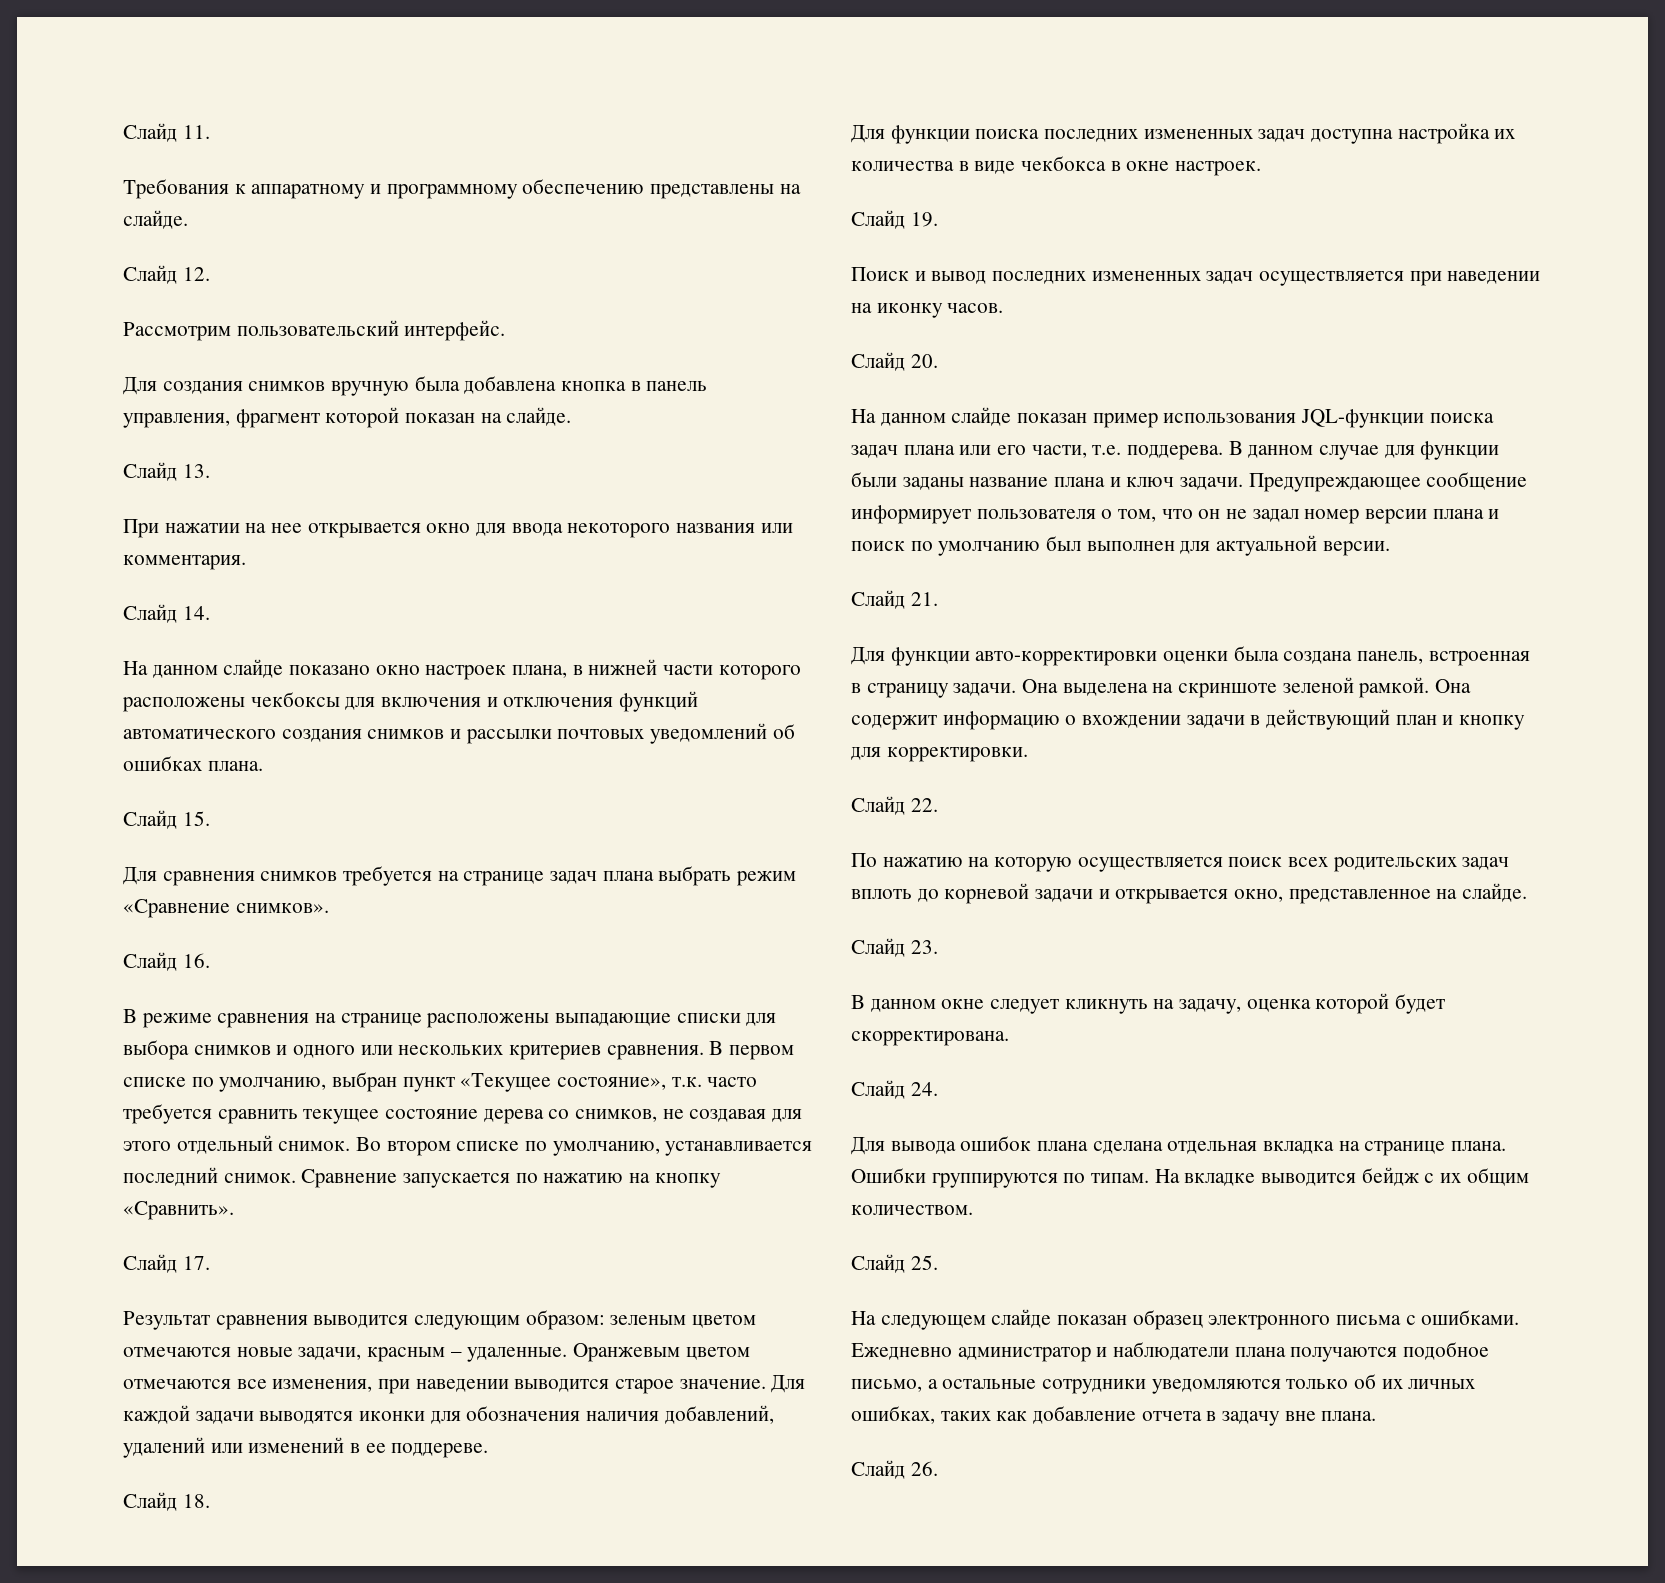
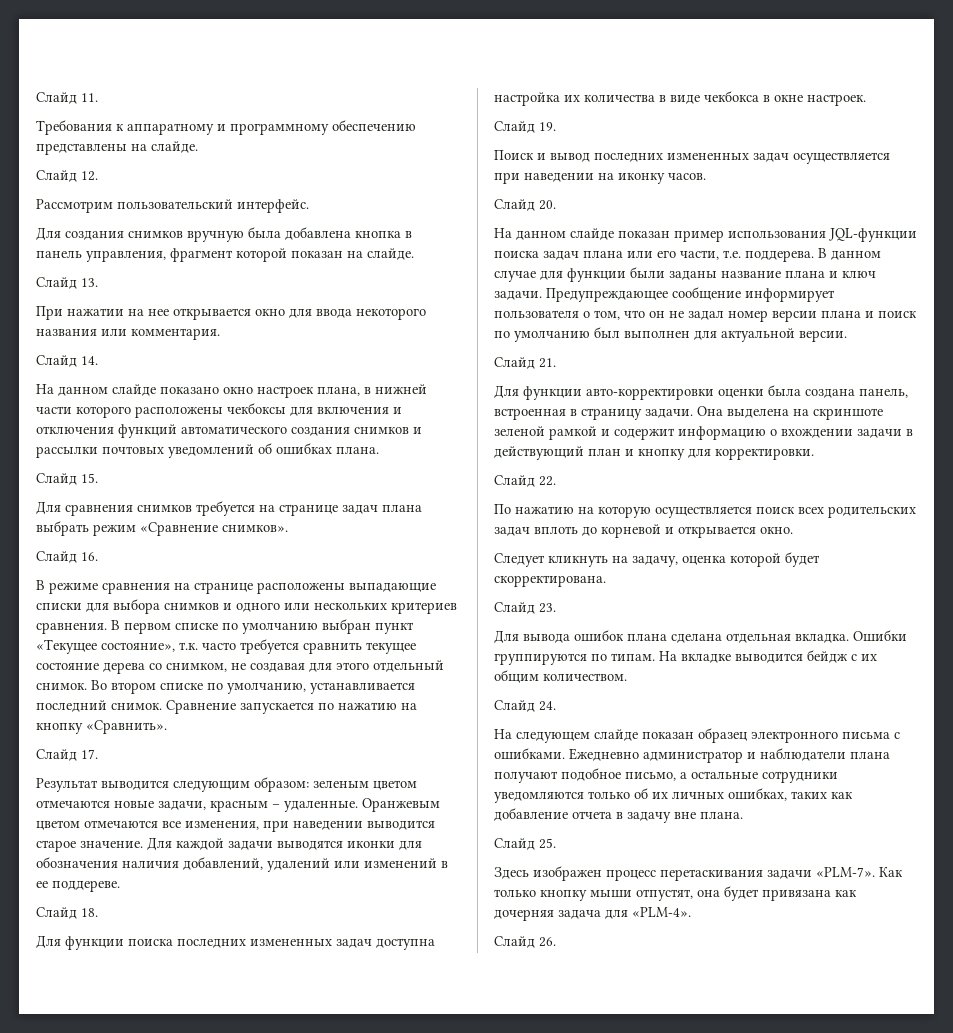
[219,1077,327,1092] умолчанию, -> [242,623,318,634] умолчанию
[575,1109,658,1122] снимков, -> [166,663,227,672] снимком,
[215,1315,308,1330] сравнения -> (98, 785) none
[1358,677,1472,698] рамкой. Она -> [549,426,610,440] рамкой и
[1035,889,1094,902] задачи -> (661, 531) none
[1234,883,1528,904] [851,938,938,957] [851,995,1060,1014] окно, представленное на слайде. // Слайд 23. // В данном окне следует -> [760,527,793,534] [494,553,545,567] окно. // Следует
[910,1082,938,1096] 24. -> [539,603,556,613] 23.
[1263,1141,1507,1156] вкладка на странице плана. -> [795,634,849,643] вкладка.
[910,1255,938,1270] 25. -> [539,701,556,711] 24.
[1290,1347,1398,1362] получаются -> [494,771,558,783] получают
(1377, 1416) none -> [494,838,556,850] [494,866,903,881] [494,886,857,901] [494,907,691,921] // Слайд 25. // Здесь изображен процесс перетаскивания задачи «PLM-7». Как только кнопку мыши отпустят, она будет привязана как дочерняя задача для «PLM-4».

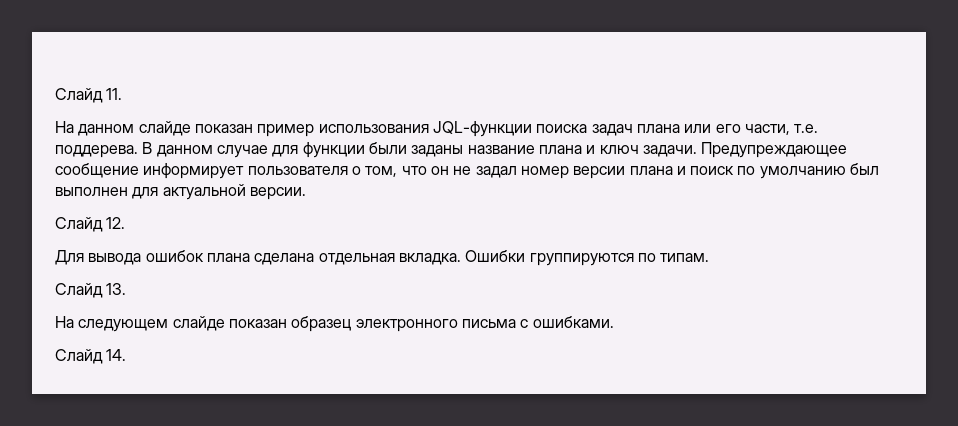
[36,120,416,135] [36,141,198,155] [36,170,98,182] [36,199,309,213] [36,227,412,242] [36,248,414,262] [36,277,98,289] [36,306,426,320] [36,328,220,340] [36,355,98,367] [36,384,427,398] [36,403,402,418] [36,424,422,438] [36,443,379,458] [36,473,98,485] [36,501,422,516] [36,521,288,536] [36,551,98,563] [36,580,436,594] [36,599,457,614] [36,619,414,634] [36,639,416,654] [36,660,444,674] [36,680,415,694] [36,700,417,714] [36,720,167,734] [36,749,98,761] [36,777,417,792] [36,798,440,812] [36,820,435,832] [36,837,422,852] [36,857,448,872] [36,880,120,892] [36,907,98,919] [36,935,435,950] [494,91,866,106] [494,121,556,133] [494,150,890,164] [494,172,706,184] [494,199,556,211] // Требования к аппаратному и программному обеспечению представлены на слайде. // Слайд 12. // Рассмотрим пользовательский интерфейс. // Для создания снимков вручную была добавлена кнопка в панель управления, фрагмент которой показан на слайде. // Слайд 13. // При нажатии на нее открывается окно для ввода некоторого названия или комментария. // Слайд 14. // На данном слайде показано окно настроек плана, в нижней части которого расположены чекбоксы для включения и отключения функций автоматического создания снимков и рассылки почтовых уведомлений об ошибках плана. // Слайд 15. // Для сравнения снимков требуется на странице задач плана выбрать режим «Сравнение снимков». // Слайд 16. // В режиме сравнения на странице расположены выпадающие списки для выбора снимков и одного или нескольких критериев сравнения. В первом списке по умолчанию выбран пункт «Текущее состояние», т.к. часто требуется сравнить текущее состояние дерева со снимком, не создавая для этого отдельный снимок. Во втором списке по умолчанию, устанавливается последний снимок. Сравнение запускается по нажатию на кнопку «Сравнить». // Слайд 17. // Результат выводится следующим образом: зеленым цветом отмечаются новые задачи, красным – удаленные. Оранжевым цветом отмечаются все изменения, при наведении выводится старое значение. Для каждой задачи выводятся иконки для обозначения наличия добавлений, удалений или изменений в ее поддереве. // Слайд 18. // Для функции поиска последних измененных задач доступна настройка их количества в виде чекбокса в окне настроек. // Слайд 19. // Поиск и вывод последних измененных задач осуществляется при наведении на иконку часов. // Слайд 20. -> (123, 94) none
[539,358,556,368] [494,385,908,400] [494,406,883,420] [494,426,913,440] [494,446,814,460] [494,475,556,487] [494,504,916,518] [494,524,793,538] [494,552,820,567] [494,575,606,587] [494,602,556,614] 21. // Для функции авто-корректировки оценки была создана панель, встроенная в страницу задачи. Она выделена на скриншоте зеленой рамкой и содержит информацию о вхождении задачи в действующий план и кнопку для корректировки. // Слайд 22. // По нажатию на которую осуществляется поиск всех родительских задач вплоть до корневой и открывается окно. // Следует кликнуть на задачу, оценка которой будет скорректирована. // Слайд 23. -> [106,217,126,229] 12.
[659,650,877,663] [494,670,627,683] [494,700,556,712] На вкладке выводится бейдж с их общим количеством. // Слайд 24. -> [55,283,127,298] // Слайд 13.
[569,748,890,763] [494,768,838,783] [494,788,853,803] [494,808,743,823] [494,838,556,850] [494,866,903,881] [494,886,857,901] [494,907,691,921] [494,936,556,948] Ежедневно администратор и наблюдатели плана получают подобное письмо, а остальные сотрудники уведомляются только об их личных ошибках, таких как добавление отчета в задачу вне плана. // Слайд 25. // Здесь изображен процесс перетаскивания задачи «PLM-7». Как только кнопку мыши отпустят, она будет привязана как дочерняя задача для «PLM-4». // Слайд 26. -> [55,349,127,364] // Слайд 14.

